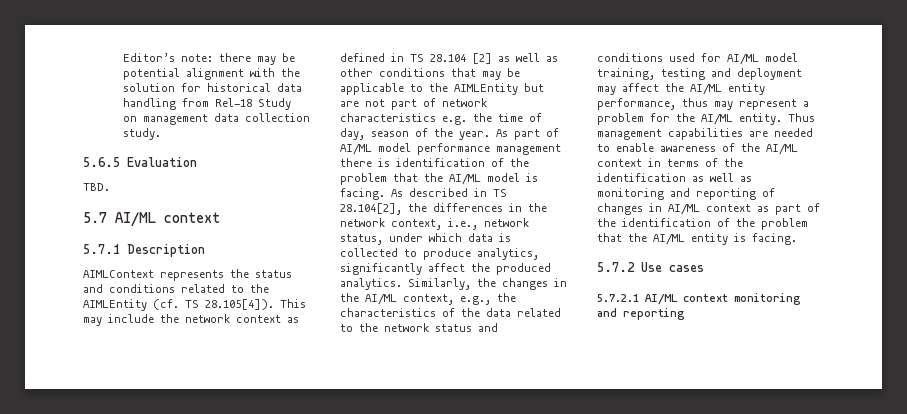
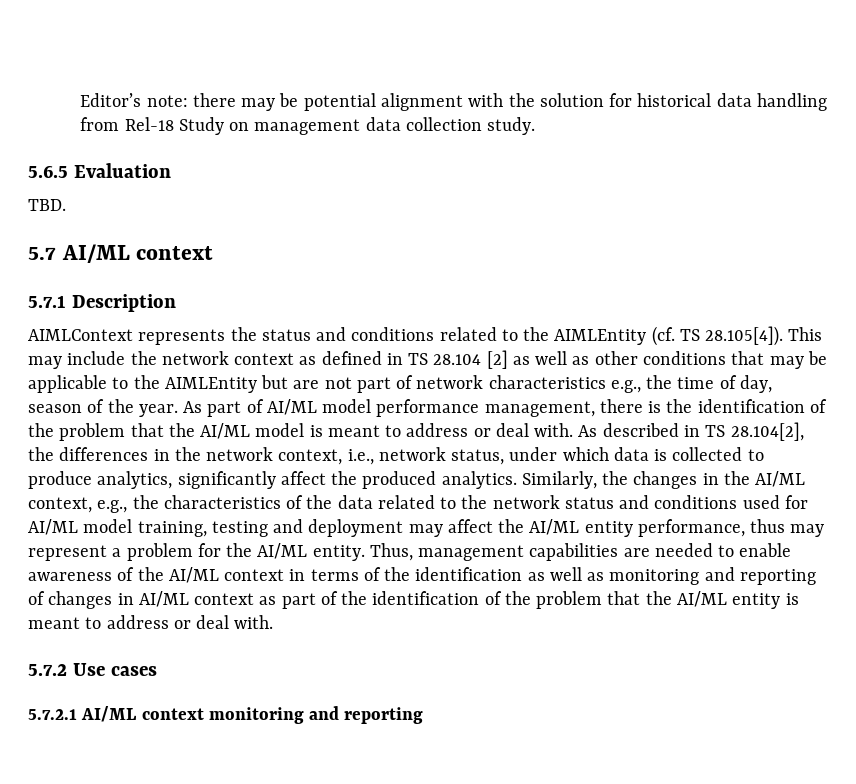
[442,116,467,125] e.g. -> [610,380,641,393] e.g.,
[496,144,561,155] management -> [484,401,595,417] management,
(390, 162) none -> [666,399,693,413] the
[340,188,385,200] facing. -> [327,423,574,437] meant to address or deal with.
[788,113,815,122] Thus -> [369,543,413,561] Thus,
[752,233,797,245] facing. -> [28,615,274,629] meant to address or deal with.

